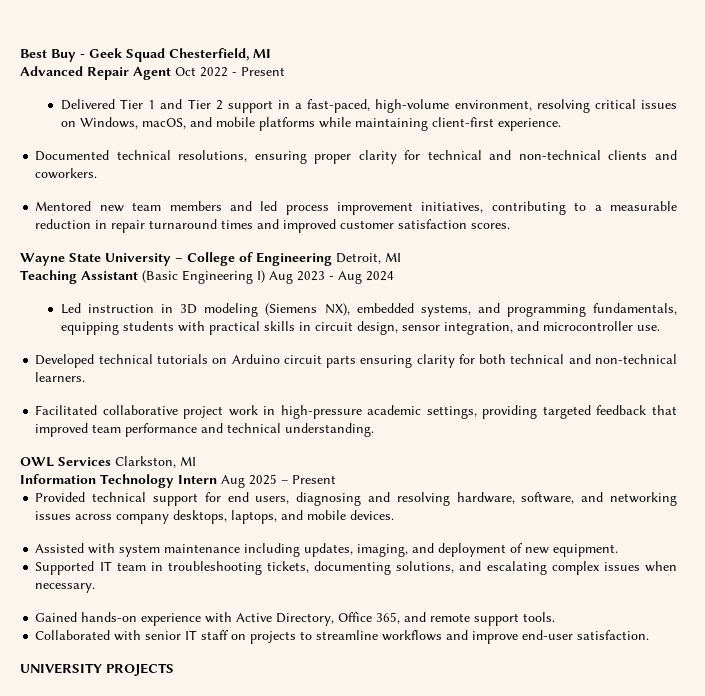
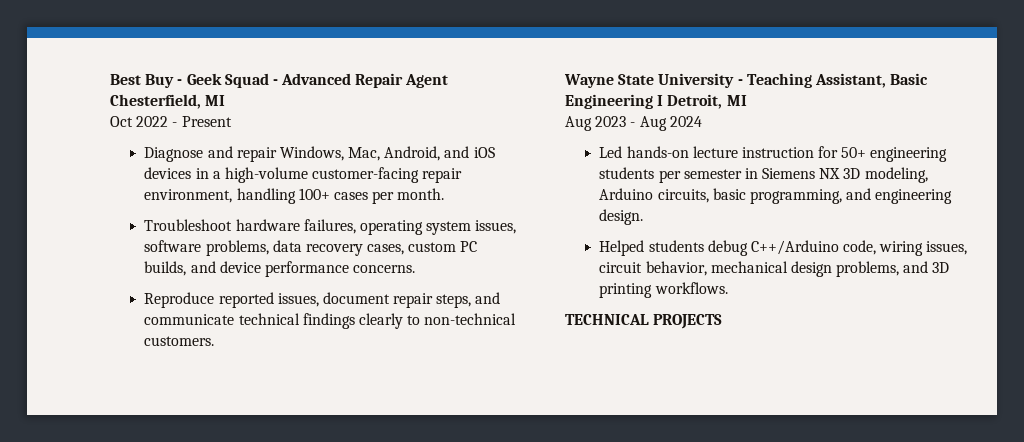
(165, 55) none -> [272,73,449,88] - Advanced Repair Agent
[20,66,171,80] Advanced Repair Agent -> (226, 100) none
[60,99,677,113] [60,117,561,131] [35,150,677,164] [35,168,98,179] [35,201,677,215] [35,219,511,233] [20,252,401,266] [20,270,265,284] Delivered Tier 1 and Tier 2 support in a fast-paced, high-volume environment, resolving critical issues on Windows, macOS, and mobile platforms while maintaining client-first experience. // Documented technical resolutions, ensuring proper clarity for technical and non-technical clients and coworkers. // Mentored new team members and led process improvement initiatives, contributing to a measurable reduction in repair turnaround times and improved customer satisfaction scores. // Wayne State University – College of Engineering Detroit, MI // Teaching Assistant (Basic Engineering I) -> [144,146,495,162] [144,167,463,183] [144,188,445,204] [144,219,517,235] [144,240,478,256] [144,261,416,277] [144,292,501,308] [144,313,517,329] [144,336,215,346] [564,73,929,88] [565,94,747,109] Diagnose and repair Windows, Mac, Android, and iOS devices in a high-volume customer-facing repair environment, handling 100+ cases per month. // Troubleshoot hardware failures, operating system issues, software problems, data recovery cases, custom PC builds, and device performance concerns. // Reproduce reported issues, document repair steps, and communicate technical findings clearly to non-technical customers. // Wayne State University - Teaching Assistant, Basic Engineering I Detroit, MI //
[88,303,677,317] [60,321,660,335] [35,354,677,368] [35,372,86,382] [35,405,677,419] [35,423,375,437] [20,456,196,468] [20,474,336,488] [35,492,677,506] [35,510,395,524] [35,543,619,557] [35,561,677,575] [35,583,96,593] [35,612,556,626] [35,630,650,644] [20,663,102,674] instruction in 3D modeling (Siemens NX), embedded systems, and programming fundamentals, equipping students with practical skills in circuit design, sensor integration, and microcontroller use. // Developed technical tutorials on Arduino circuit parts ensuring clarity for both technical and non-technical learners. // Facilitated collaborative project work in high-pressure academic settings, providing targeted feedback that improved team performance and technical understanding. // OWL Services Clarkston, MI // Information Technology Intern Aug 2025 – Present // Provided technical support for end users, diagnosing and resolving hardware, software, and networking issues across company desktops, laptops, and mobile devices. // Assisted with system maintenance including updates, imaging, and deployment of new equipment. // Supported IT team in troubleshooting tickets, documenting solutions, and escalating complex issues when necessary. // Gained hands-on experience with Active Directory, Office 365, and remote support tools. // Collaborated with senior IT staff on projects to streamline workflows and improve end-user satisfaction. // UNIVERSITY -> [626,146,948,162] [599,167,928,183] [599,188,953,204] [599,209,644,225] [599,240,968,256] [599,261,950,277] [599,282,728,298] [565,314,649,325] hands-on lecture instruction for 50+ engineering students per semester in Siemens NX 3D modeling, Arduino circuits, basic programming, and engineering design. // Helped students debug C++/Arduino code, wiring issues, circuit behavior, mechanical design problems, and 3D printing workflows. // TECHNICAL

